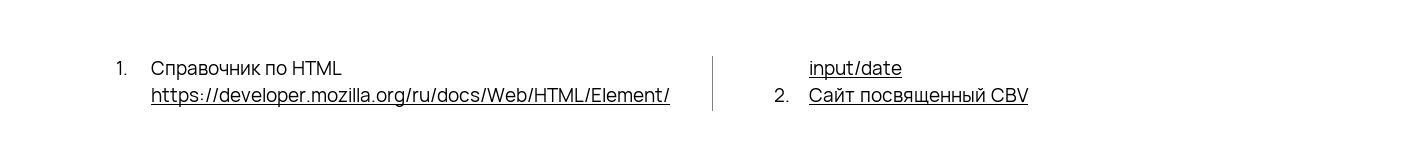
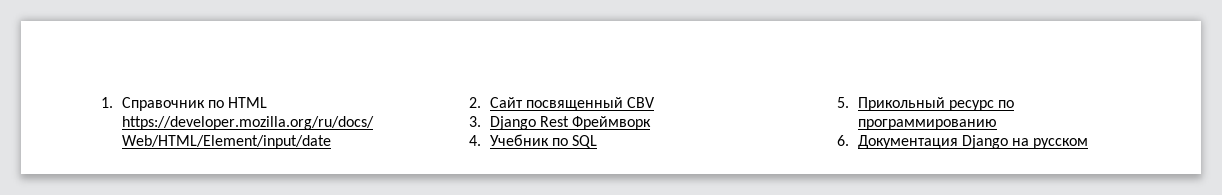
(1029, 95) none -> [468,116,652,130] [468,134,598,148] [836,97,1015,111] [857,119,997,130] [836,135,1089,149] // 3. Django Rest Фреймворк // 4. Учебник по SQL // 5. Прикольный ресурс по программированию // 6. Документация Django на русском

